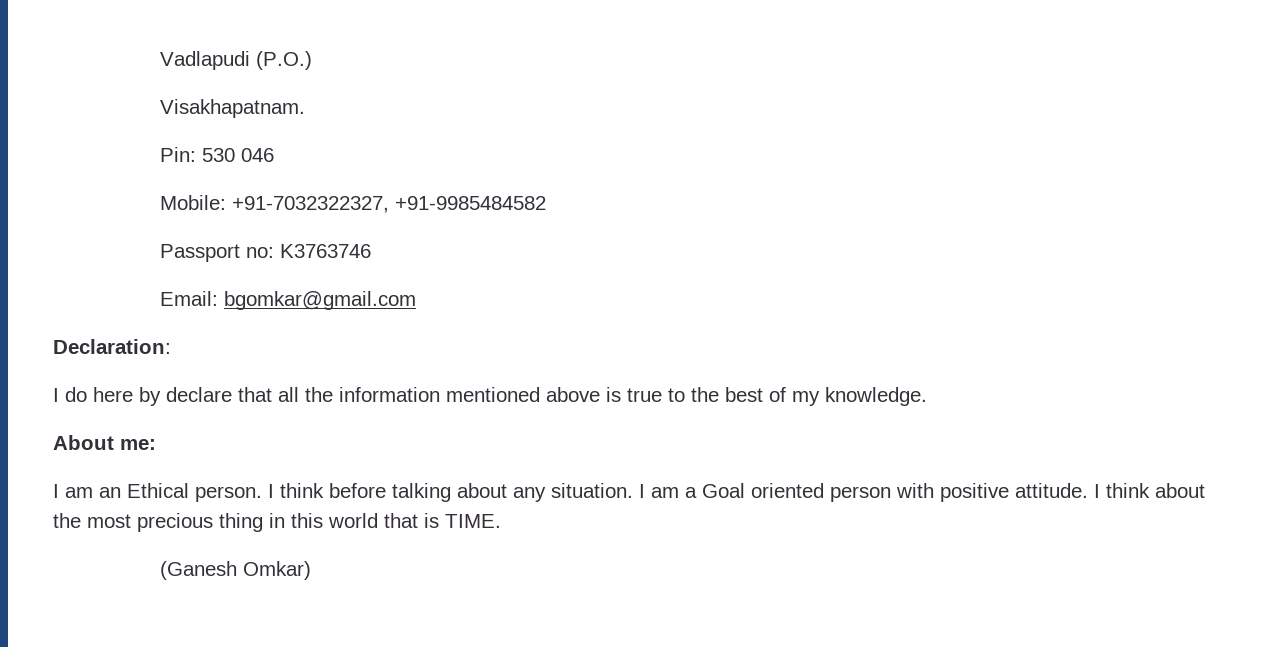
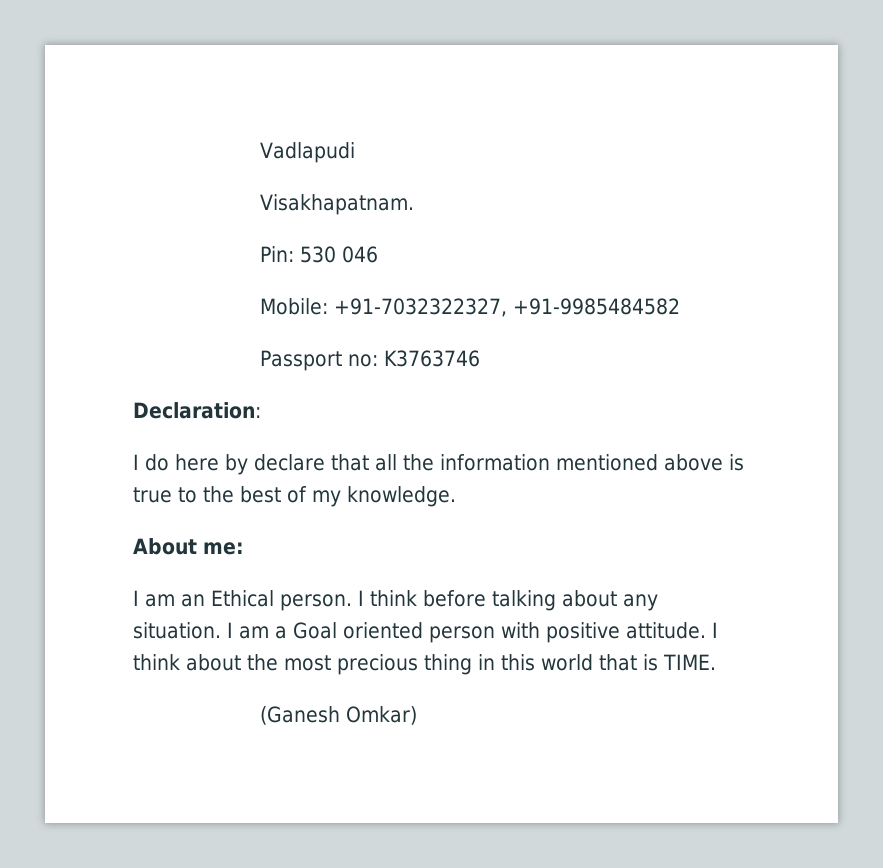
[255,51,312,70] (P.O.) -> (356, 152) none
[159,291,416,310] // Email: bgomkar@gmail.com -> (481, 358) none

